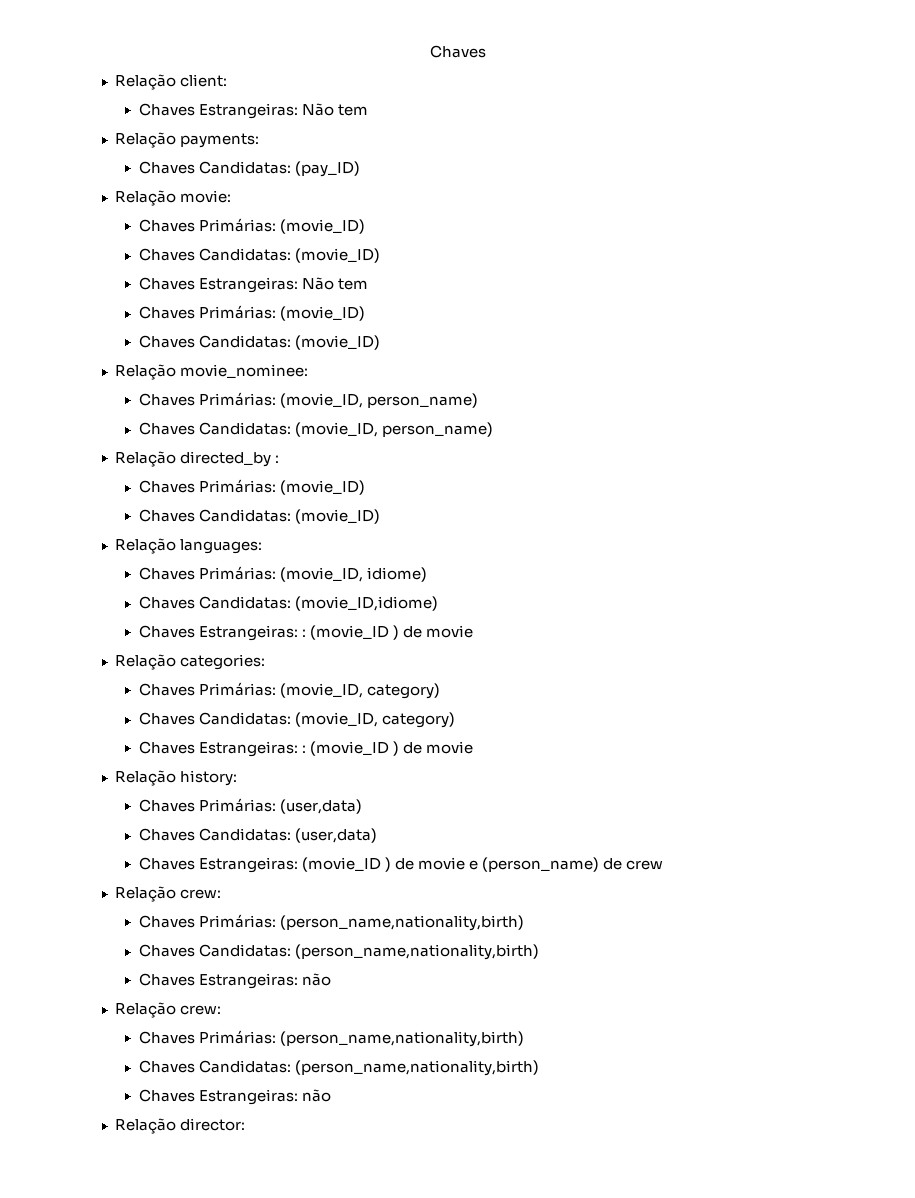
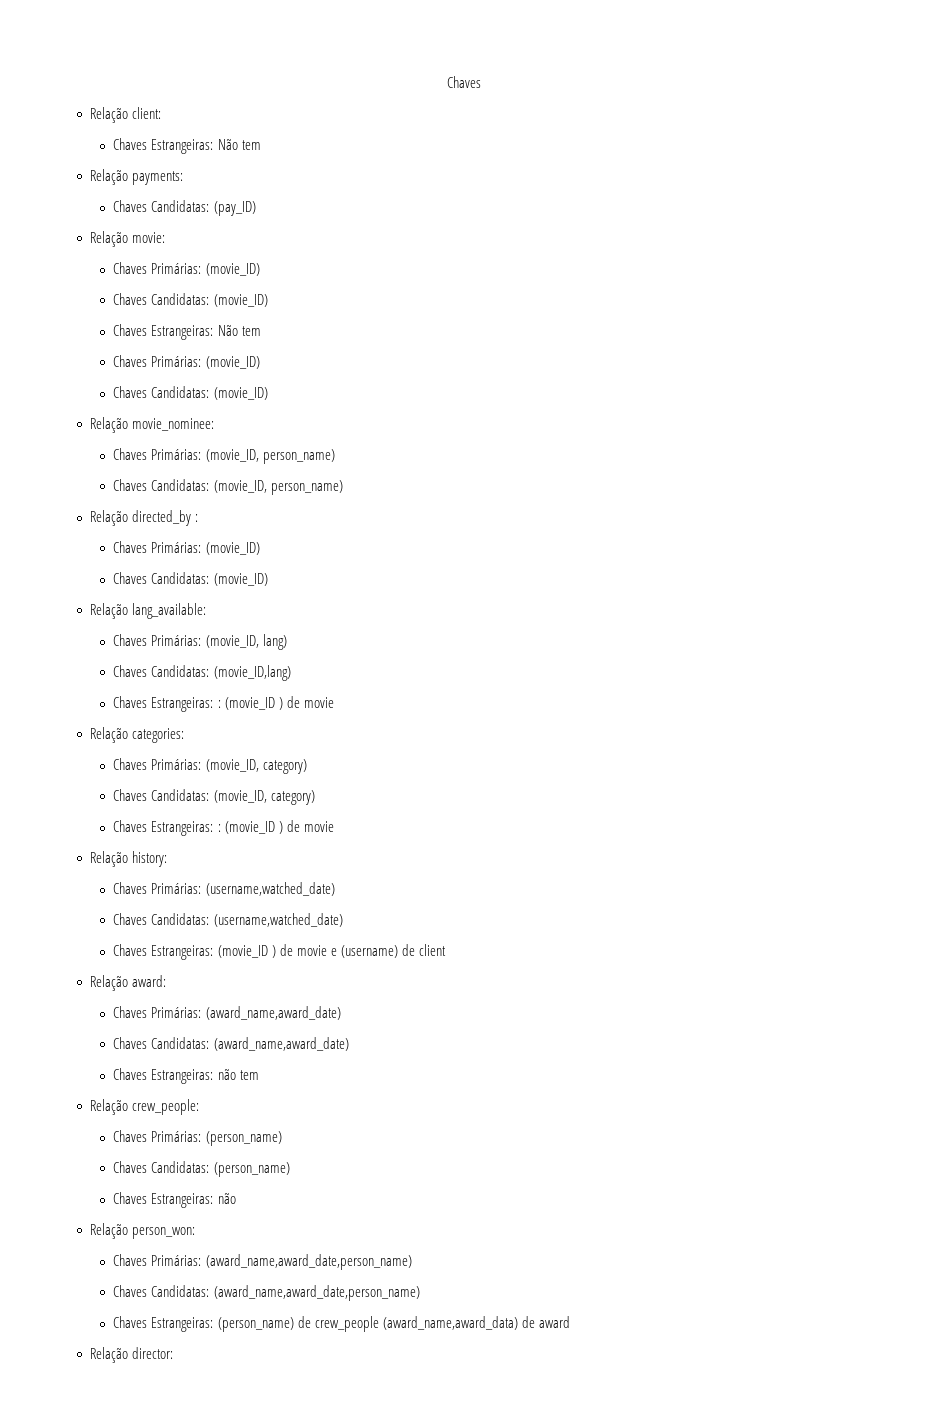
[180,539,263,554] [138,566,427,582] [138,596,438,611] languages: // Chaves Primárias: (movie_ID, idiome) // Chaves Candidatas: (movie_ID,idiome) -> [132,603,207,619] [113,634,287,650] [113,665,291,681] lang_available: // Chaves Primárias: (movie_ID, lang) // Chaves Candidatas: (movie_ID,lang)
[279,799,362,814] [138,828,377,843] (user,data) // Chaves Candidatas: (user,data) -> [205,882,335,896] [113,913,343,927] (username,watched_date) // Chaves Candidatas: (username,watched_date)
[481,857,664,872] [115,886,222,902] [138,914,524,931] [138,944,539,960] [138,973,331,989] [115,1002,222,1018] [138,1030,524,1047] [138,1060,539,1076] [138,1089,331,1105] (person_name) de crew // Relação crew: // Chaves Primárias: (person_name,nationality,birth) // Chaves Candidatas: (person_name,nationality,birth) // Chaves Estrangeiras: não // Relação crew: // Chaves Primárias: (person_name,nationality,birth) // Chaves Candidatas: (person_name,nationality,birth) // Chaves Estrangeiras: não -> [340,944,446,958] [90,975,167,991] [113,1006,341,1020] [113,1037,349,1051] [113,1068,259,1084] [90,1099,200,1115] [113,1130,282,1146] [113,1161,290,1177] [113,1192,236,1208] [90,1223,196,1239] [113,1254,412,1270] [113,1285,420,1301] [113,1316,570,1332] (username) de client // Relação award: // Chaves Primárias: (award_name,award_date) // Chaves Candidatas: (award_name,award_date) // Chaves Estrangeiras: não tem // Relação crew_people: // Chaves Primárias: (person_name) // Chaves Candidatas: (person_name) // Chaves Estrangeiras: não // Relação person_won: // Chaves Primárias: (award_name,award_date,person_name) // Chaves Candidatas: (award_name,award_date,person_name) // Chaves Estrangeiras: (person_name) de crew_people (award_name,award_data) de award

